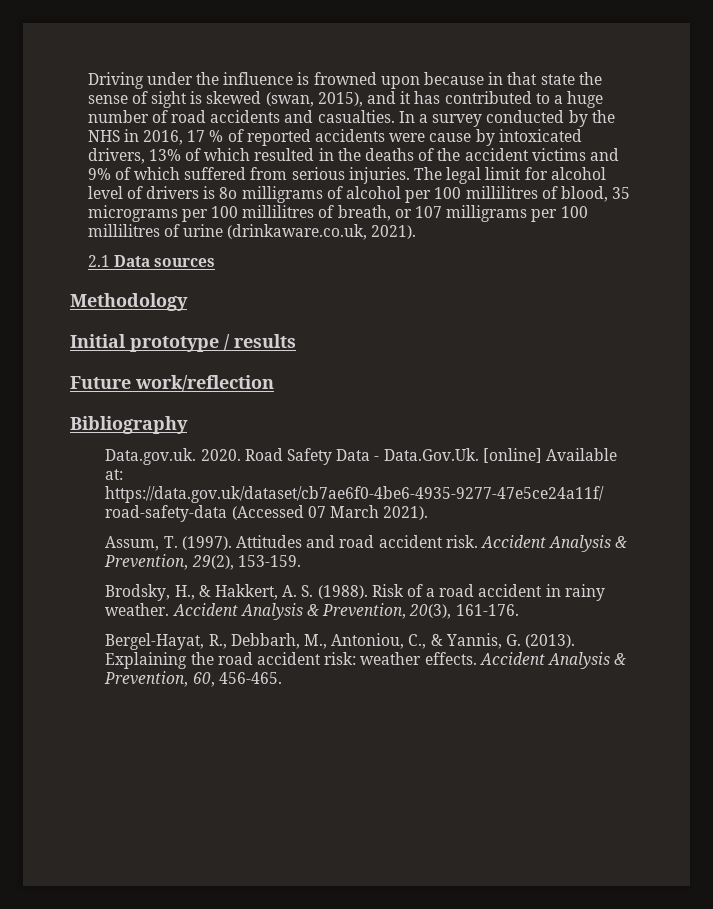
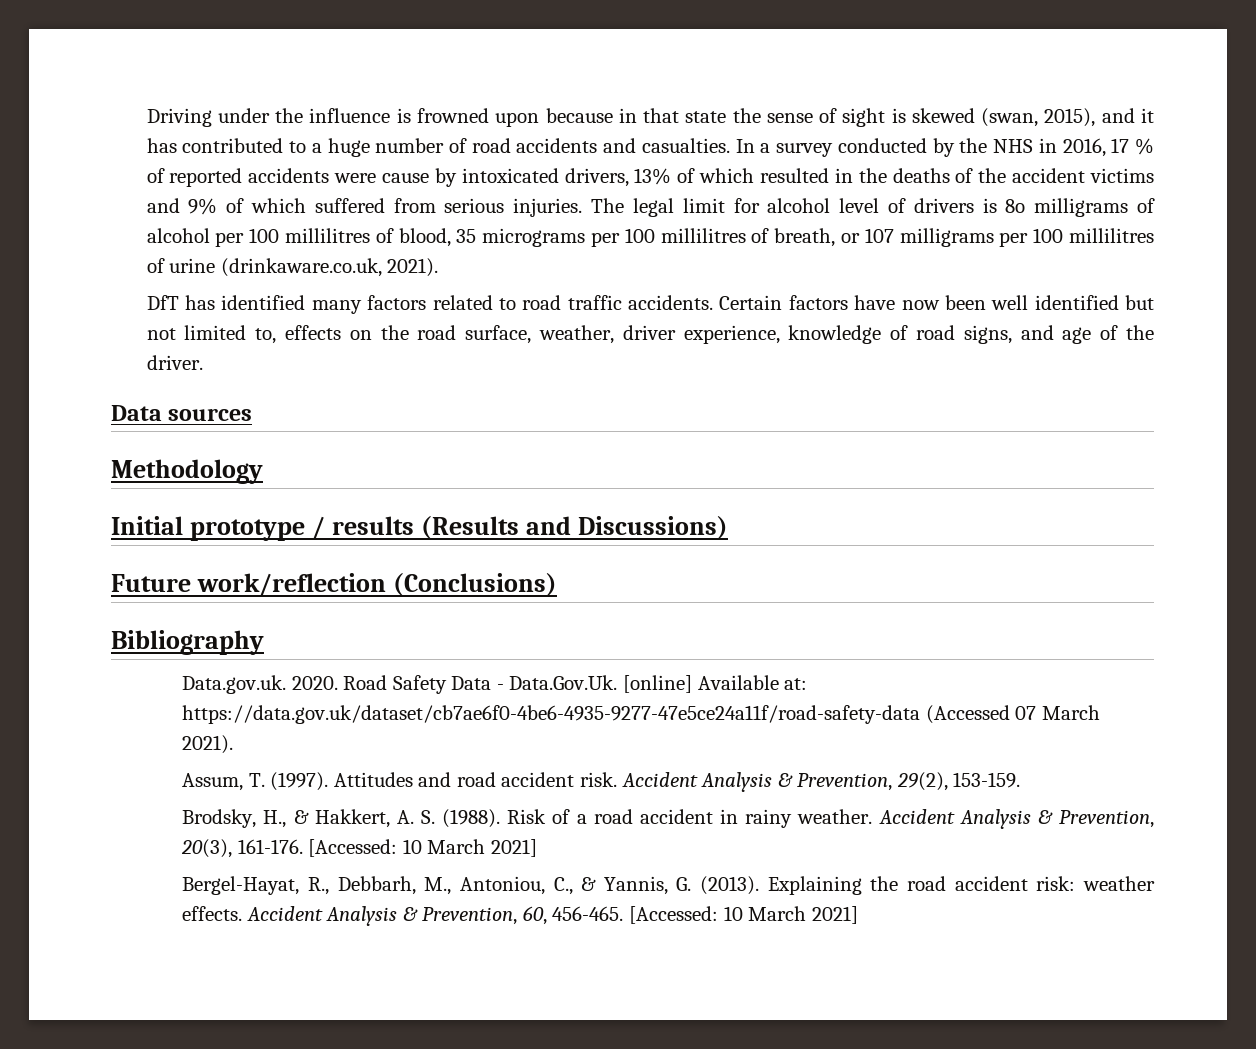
[87,255,110,267] 2.1 -> [146,295,1154,314] [146,325,1154,344] [146,355,203,370] DfT has identified many factors related to road traffic accidents. Certain factors have now been well identified but not limited to, effects on the road surface, weather, driver experience, knowledge of road signs, and age of the driver. //
(296, 341) none -> [421,516,729,540] (Results and Discussions)
(274, 383) none -> [393,573,558,597] (Conclusions)
(519, 610) none -> [308,839,537,857] [Accessed: 10 March 2021]
(282, 678) none -> [628,906,858,924] [Accessed: 10 March 2021]

